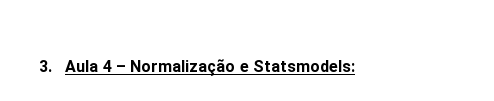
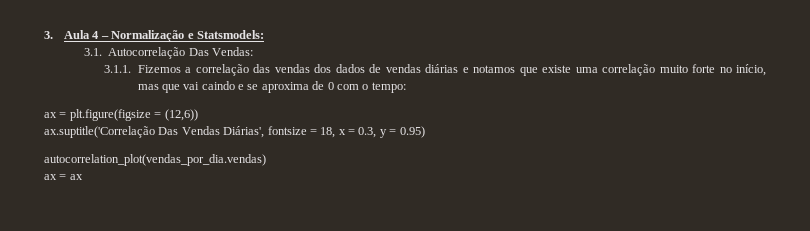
(355, 66) none -> [84,47,254,59] [104,64,767,76] [137,81,406,93] [44,109,198,121] [44,126,425,138] [44,154,266,166] [44,174,83,180] // 3.1. Autocorrelação Das Vendas: // 3.1.1. Fizemos a correlação das vendas dos dados de vendas diárias e notamos que existe uma correlação muito forte no início, mas que vai caindo e se aproxima de 0 com o tempo: // ax = plt.figure(figsize = (12,6)) // ax.suptitle('Correlação Das Vendas Diárias', fontsize = 18, x = 0.3, y = 0.95) // autocorrelation_plot(vendas_por_dia.vendas) // ax = ax

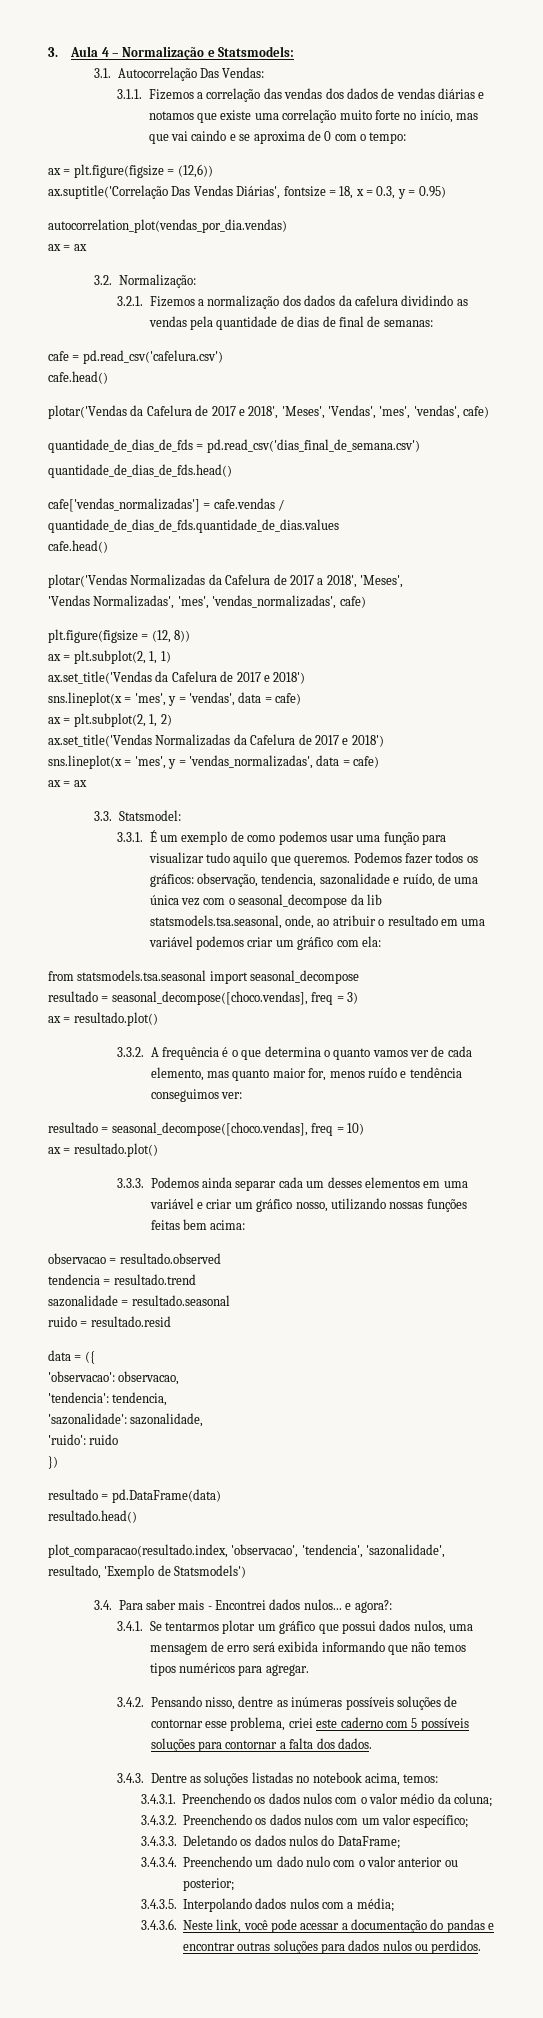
(83, 177) none -> [94,274,196,288] [117,295,468,309] [148,316,433,330] [48,350,223,364] [48,371,108,384] [48,405,490,419] [48,439,420,453] [48,464,232,478] [48,498,285,512] [48,519,339,533] [48,540,108,553] [48,574,403,588] [48,595,366,609] [48,629,191,643] [48,650,171,664] [48,671,306,684] [48,692,301,706] [48,713,172,727] [48,734,384,747] [48,755,379,769] [48,780,87,787] [94,810,181,821] [117,830,447,845] [148,852,478,866] [149,873,479,887] [149,894,382,908] [149,915,486,929] [148,936,381,950] [48,970,360,984] [48,991,358,1005] [48,1012,158,1026] [117,1046,472,1060] [150,1067,462,1081] [150,1089,243,1102] [48,1122,364,1136] [48,1143,158,1157] [117,1177,468,1191] [149,1198,467,1212] [150,1219,246,1230] [48,1253,221,1264] [48,1274,196,1285] [48,1295,230,1307] [48,1316,171,1327] [48,1350,95,1364] [48,1371,180,1385] [48,1392,168,1406] [48,1413,204,1427] [48,1434,119,1445] [48,1456,58,1469] [48,1489,221,1503] [48,1510,137,1523] [48,1544,446,1558] [48,1565,247,1579] [94,1599,392,1613] [117,1620,474,1634] [149,1641,466,1655] [149,1663,309,1676] [117,1696,458,1710] [150,1717,469,1731] [150,1738,372,1752] [117,1772,439,1786] [140,1793,493,1807] [140,1814,469,1828] [140,1835,400,1849] [140,1856,458,1867] [182,1878,234,1891] [140,1898,394,1912] [140,1919,495,1933] [182,1940,482,1954] // 3.2. Normalização: // 3.2.1. Fizemos a normalização dos dados da cafelura dividindo as vendas pela quantidade de dias de final de semanas: // cafe = pd.read_csv('cafelura.csv') // cafe.head() // plotar('Vendas da Cafelura de 2017 e 2018', 'Meses', 'Vendas', 'mes', 'vendas', cafe) // quantidade_de_dias_de_fds = pd.read_csv('dias_final_de_semana.csv') // quantidade_de_dias_de_fds.head() // cafe['vendas_normalizadas'] = cafe.vendas / quantidade_de_dias_de_fds.quantidade_de_dias.values // cafe.head() // plotar('Vendas Normalizadas da Cafelura de 2017 a 2018', 'Meses', // 'Vendas Normalizadas', 'mes', 'vendas_normalizadas', cafe) // plt.figure(figsize = (12, 8)) // ax = plt.subplot(2, 1, 1) // ax.set_title('Vendas da Cafelura de 2017 e 2018') // sns.lineplot(x = 'mes', y = 'vendas', data = cafe) // ax = plt.subplot(2, 1, 2) // ax.set_title('Vendas Normalizadas da Cafelura de 2017 e 2018') // sns.lineplot(x = 'mes', y = 'vendas_normalizadas', data = cafe) // ax = ax // 3.3. Statsmodel: // 3.3.1. É um exemplo de como podemos usar uma função para visualizar tudo aquilo que queremos. Podemos fazer todos os gráficos: observação, tendencia, sazonalidade e ruído, de uma única vez com o seasonal_decompose da lib statsmodels.tsa.seasonal, onde, ao atribuir o resultado em uma variável podemos criar um gráfico com ela: // from statsmodels.tsa.seasonal import seasonal_decompose // resultado = seasonal_decompose([choco.vendas], freq = 3) // ax = resultado.plot() // 3.3.2. A frequência é o que determina o quanto vamos ver de cada elemento, mas quanto maior for, menos ruído e tendência conseguimos ver: // resultado = seasonal_decompose([choco.vendas], freq = 10) // ax = resultado.plot() // 3.3.3. Podemos ainda separar cada um desses elementos em uma variável e criar um gráfico nosso, utilizando nossas funções feitas bem acima: // observacao = resultado.observed // tendencia = resultado.trend // sazonalidade = resultado.seasonal // ruido = resultado.resid // data = ({ // 'observacao': observacao, // 'tendencia': tendencia, // 'sazonalidade': sazonalidade, // 'ruido': ruido // }) // resultado = pd.DataFrame(data) // resultado.head() // plot_comparacao(resultado.index, 'observacao', 'tendencia', 'sazonalidade', resultado, 'Exemplo de Statsmodels') // 3.4. Para saber mais - Encontrei dados nulos... e agora?: // 3.4.1. Se tentarmos plotar um gráfico que possui dados nulos, uma mensagem de erro será exibida informando que não temos tipos numéricos para agregar. // 3.4.2. Pensando nisso, dentre as inúmeras possíveis soluções de contornar esse problema, criei este caderno com 5 possíveis soluções para contornar a falta dos dados. // 3.4.3. Dentre as soluções listadas no notebook acima, temos: // 3.4.3.1. Preenchendo os dados nulos com o valor médio da coluna; // 3.4.3.2. Preenchendo os dados nulos com um valor específico; // 3.4.3.3. Deletando os dados nulos do DataFrame; // 3.4.3.4. Preenchendo um dado nulo com o valor anterior ou posterior; // 3.4.3.5. Interpolando dados nulos com a média; // 3.4.3.6. Neste link, você pode acessar a documentação do pandas e encontrar outras soluções para dados nulos ou perdidos.

